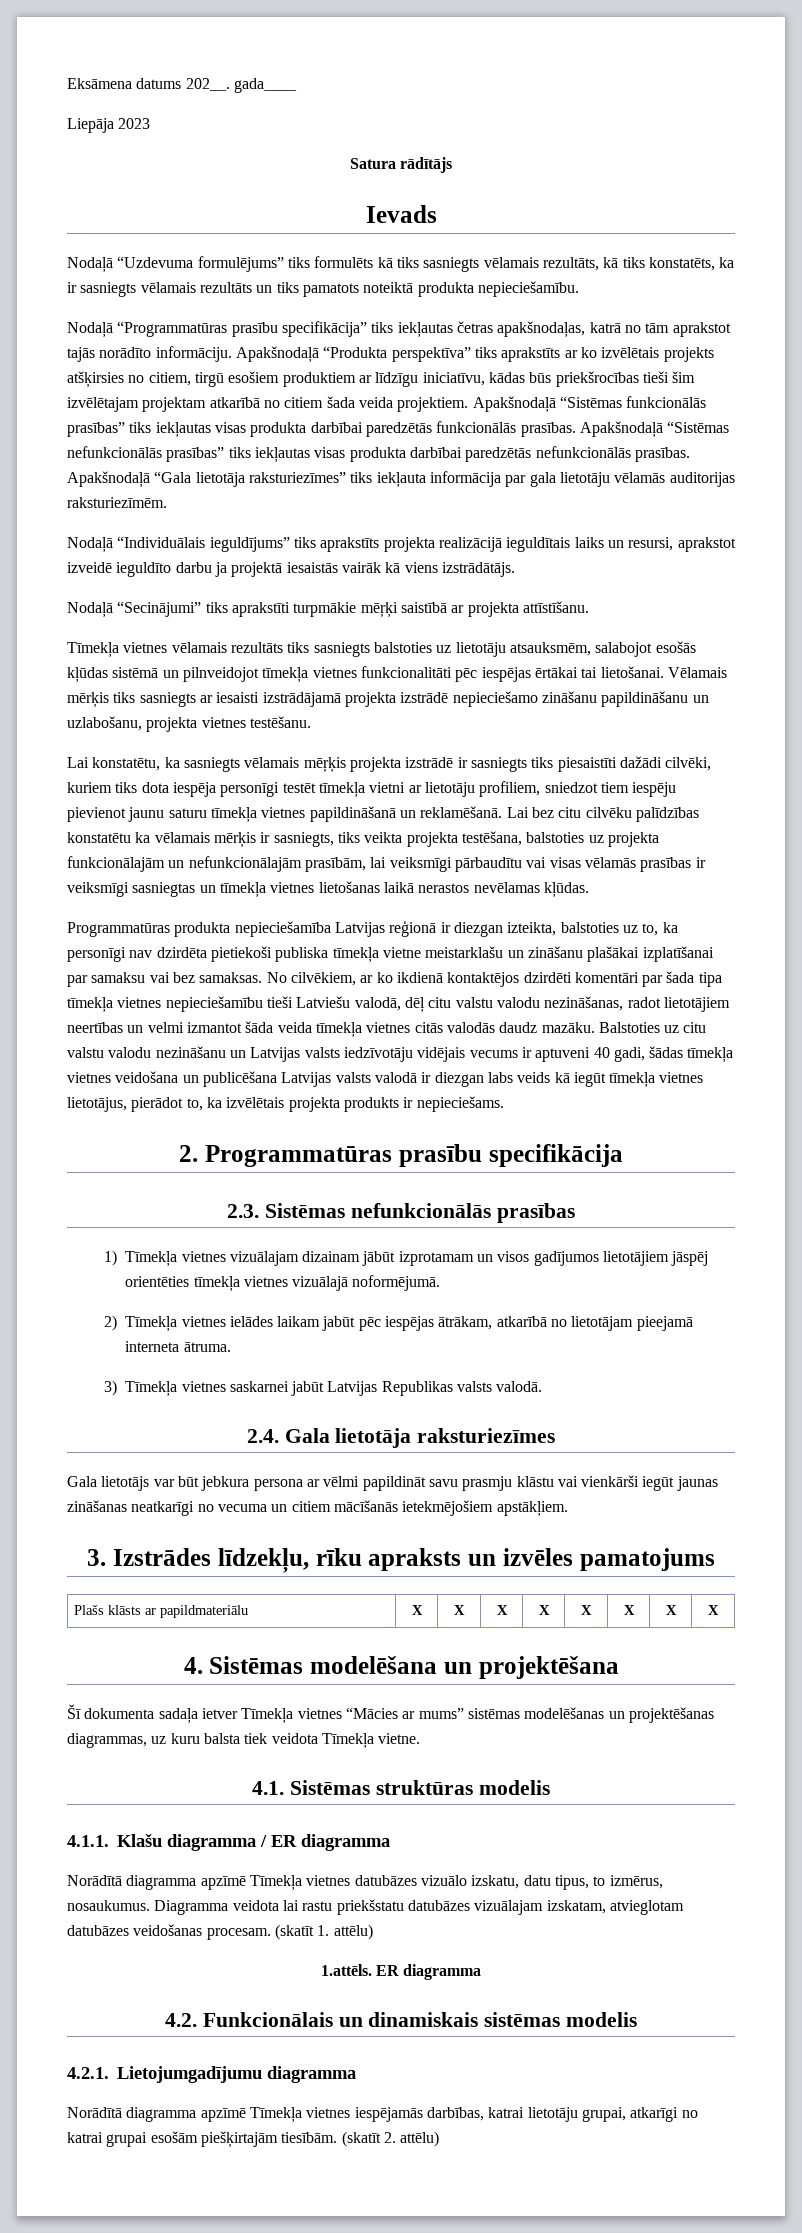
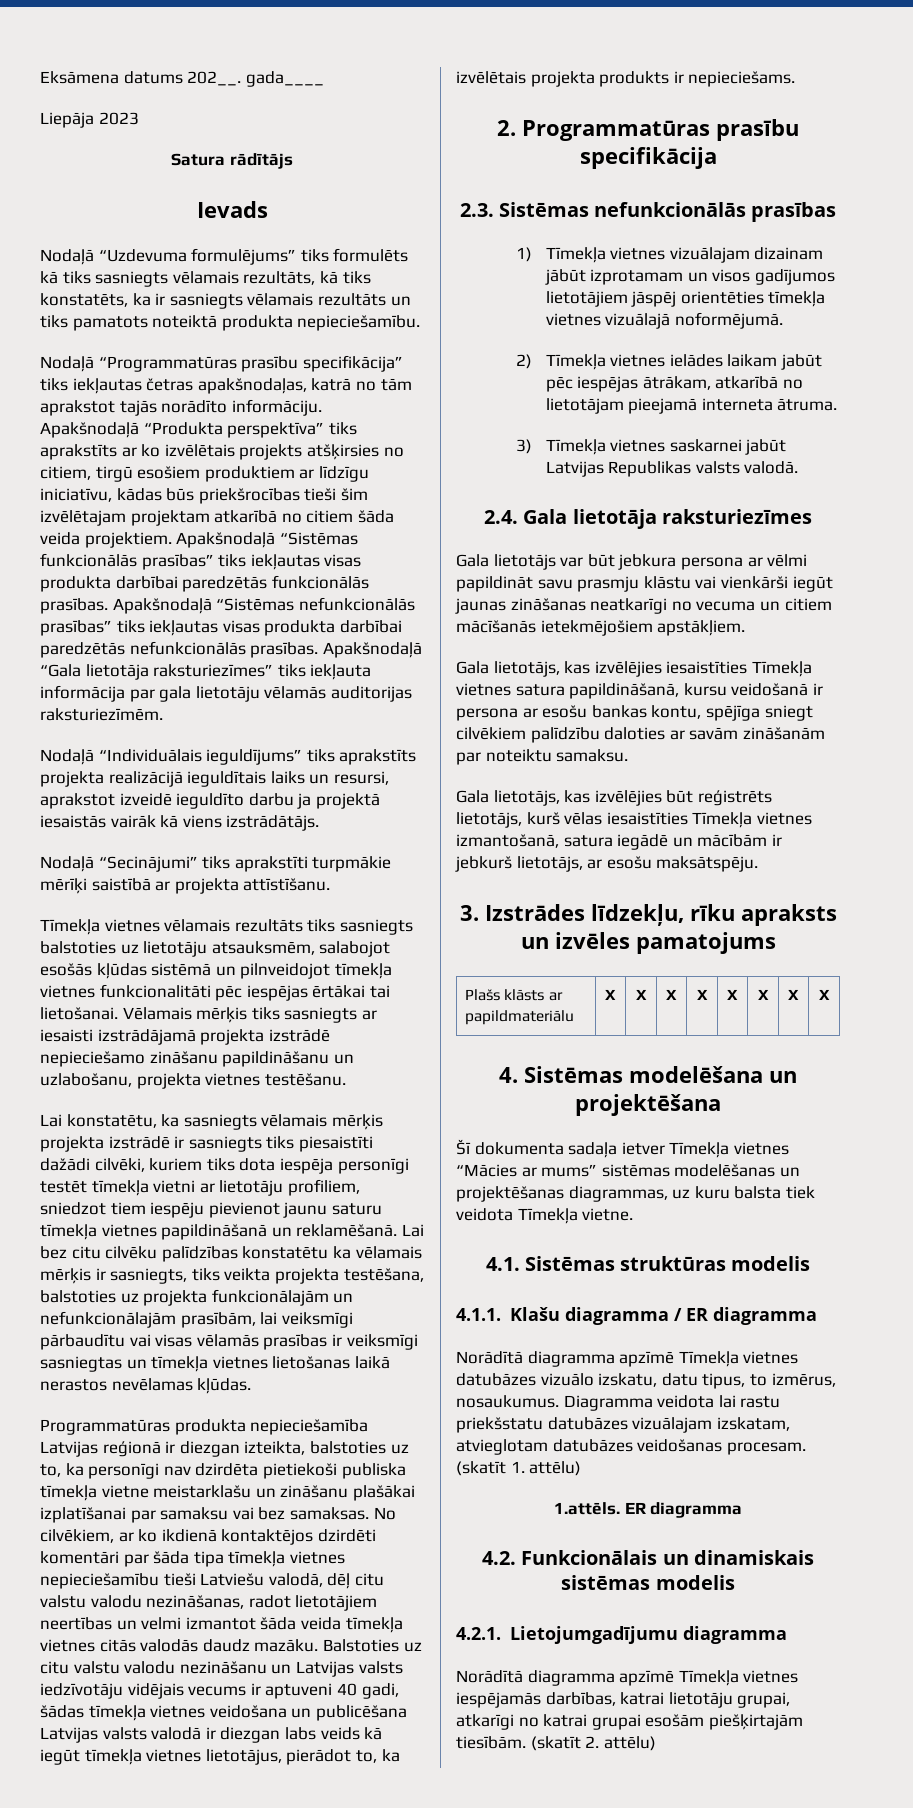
[326,396,355,408] šada -> [357,510,394,523] šāda
[360,602,398,618] mēŗķi -> [40,878,87,894] mērīķi
[303,757,346,773] mēŗķis -> [331,1114,383,1130] mērķis
[666,971,695,983] šada -> [153,1551,190,1564] šāda
(568, 1509) none -> [456,661,812,677] [456,683,823,699] [456,705,813,721] [456,727,825,743] [456,749,629,765] [456,790,772,806] [456,812,812,828] [456,834,782,850] [455,856,759,872] // Gala lietotājs, kas izvēlējies iesaistīties Tīmekļa vietnes satura papildināšanā, kursu veidošanā ir persona ar esošu bankas kontu, spējīga sniegt cilvēkiem palīdzību daloties ar savām zināšanām par noteiktu samaksu. // Gala lietotājs, kas izvēlējies būt reģistrēts lietotājs, kurš vēlas iesaistīties Tīmekļa vietnes izmantošanā, satura iegādē un mācībām ir jebkurš lietotājs, ar esošu maksātspēju.

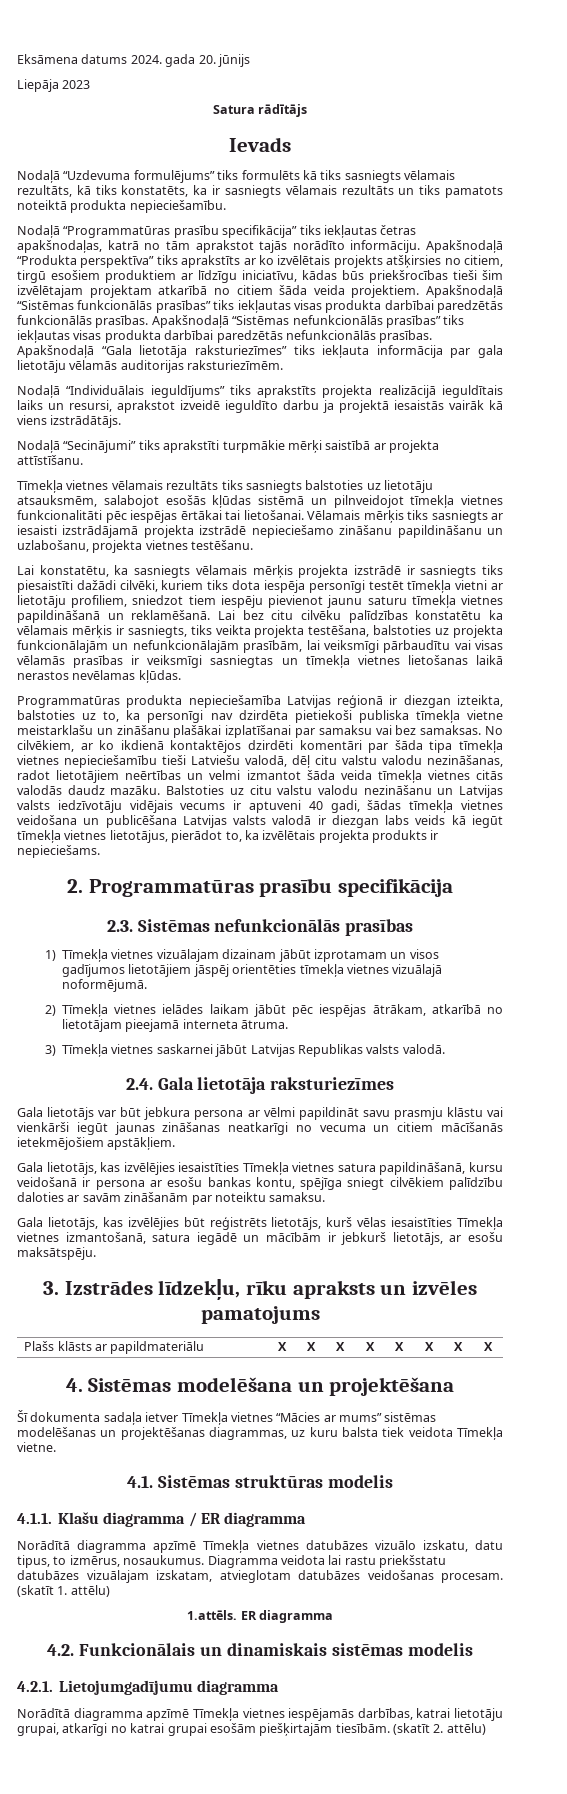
[187,71,324,87] 202__. gada____ -> [130,54,250,67] 2024. gada 20. jūnijs
[40,878,87,894] mērīķi -> [287,440,322,453] mērķi
[40,1617,112,1630] neertības -> [125,770,182,780] neērtības
[780,354,822,370] jabūt -> [253,1004,286,1017] jābūt
[745,439,787,455] jabūt -> [215,1044,248,1057] jābūt

